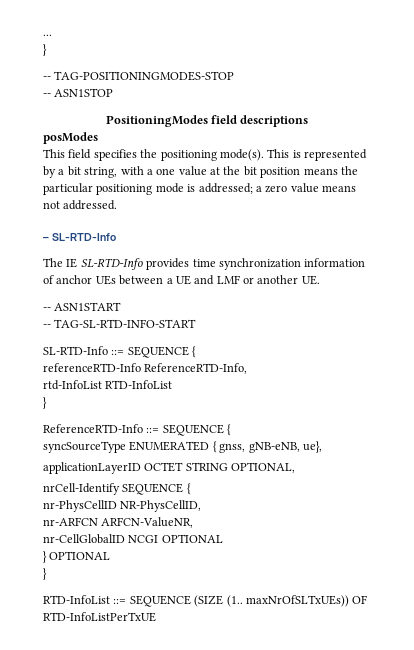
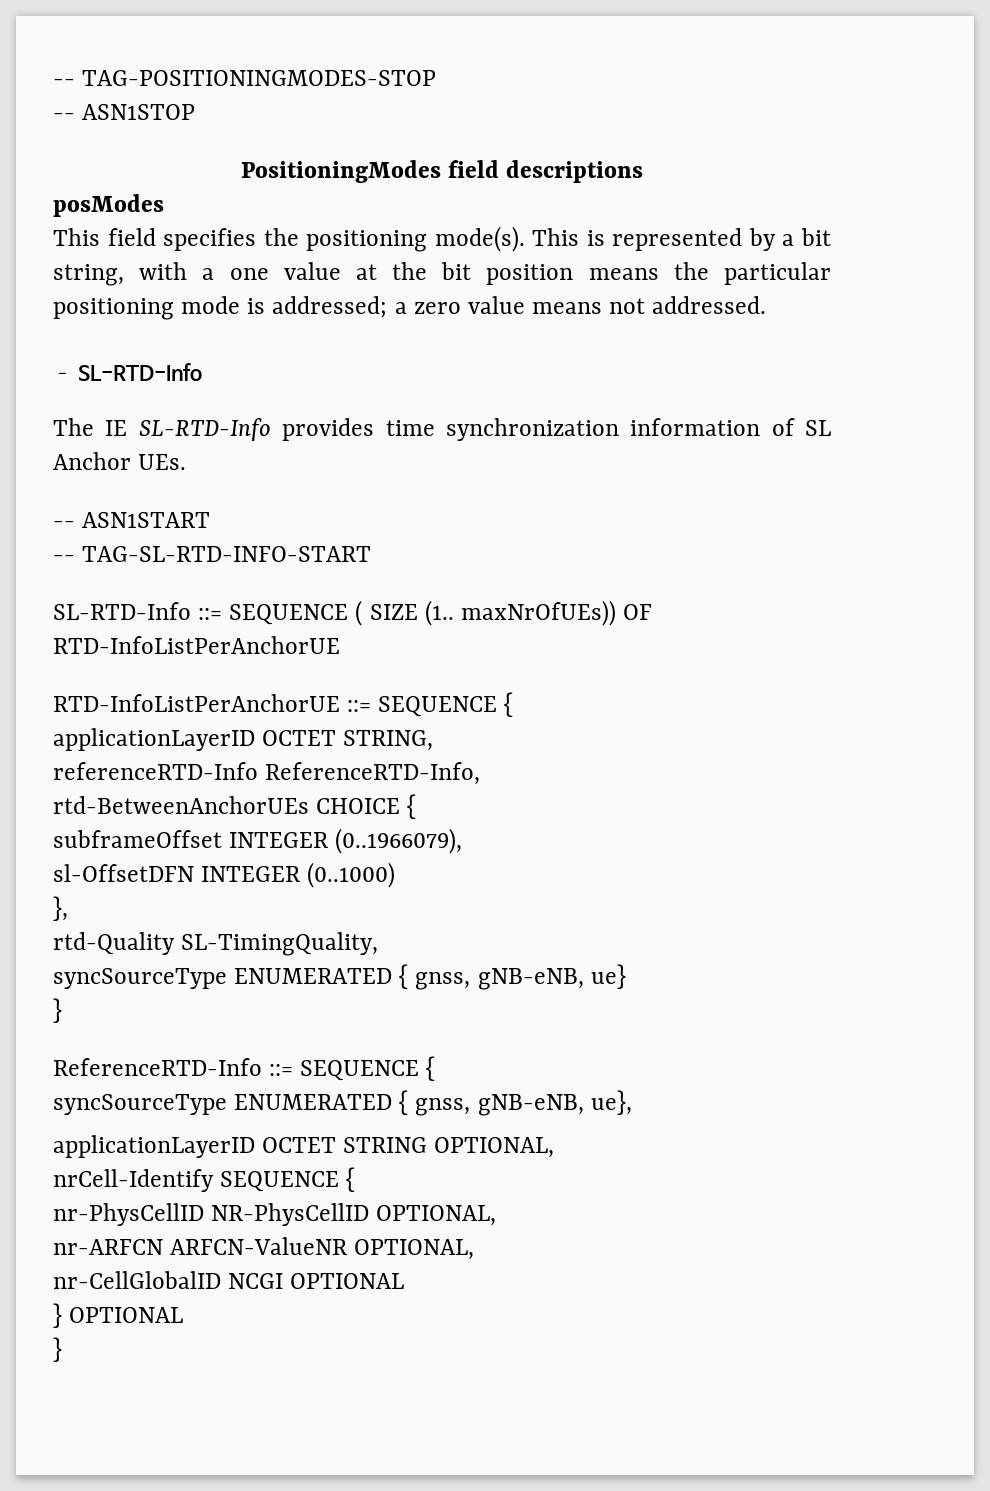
[43,34,52,36] [43,44,47,56] ... // } // -> (53, 82) none
[56,275,320,285] anchor UEs between a UE and LMF or another UE. -> [805,420,831,436] [53,452,187,470] SL Anchor UEs.
[192,346,197,358] [43,363,248,374] [43,380,173,390] { // referenceRTD-Info ReferenceRTD-Info, // rtd-InfoList RTD-InfoList -> [355,600,653,626] [53,636,340,654] [53,692,514,717] [53,728,434,751] [53,762,481,785] [53,794,417,819] [53,828,463,854] [53,862,396,888] [53,896,68,921] [53,932,379,956] [53,964,626,990] ( SIZE (1.. maxNrOfUEs)) OF RTD-InfoListPerAnchorUE // RTD-InfoListPerAnchorUE ::= SEQUENCE { // applicationLayerID OCTET STRING, // referenceRTD-Info ReferenceRTD-Info, // rtd-BetweenAnchorUEs CHOICE { // subframeOffset INTEGER (0..1966079), // sl-OffsetDFN INTEGER (0..1000) // }, // rtd-Quality SL-TimingQuality, // syncSourceType ENUMERATED { gnss, gNB-eNB, ue}
[120,500,202,512] NR-PhysCellID, -> [211,1203,497,1226] NR-PhysCellID OPTIONAL,
[101,517,194,528] ARFCN-ValueNR, -> [170,1237,475,1260] ARFCN-ValueNR OPTIONAL,
[43,595,368,607] [43,612,156,622] // RTD-InfoList ::= SEQUENCE (SIZE (1.. maxNrOfSLTxUEs)) OF RTD-InfoListPerTxUE -> (62, 1349) none

